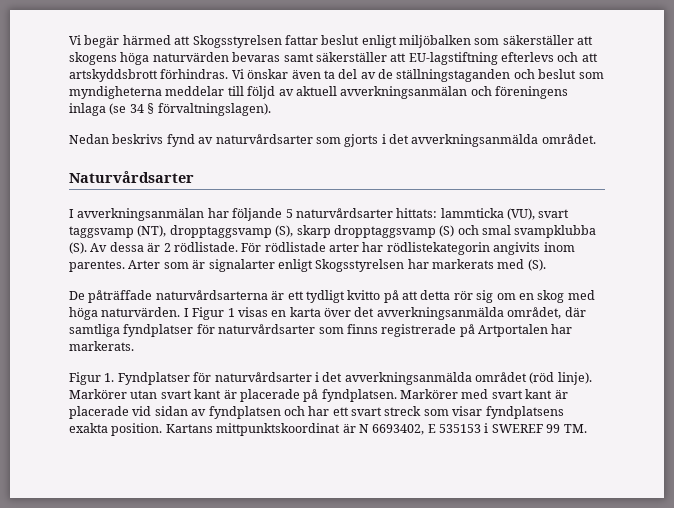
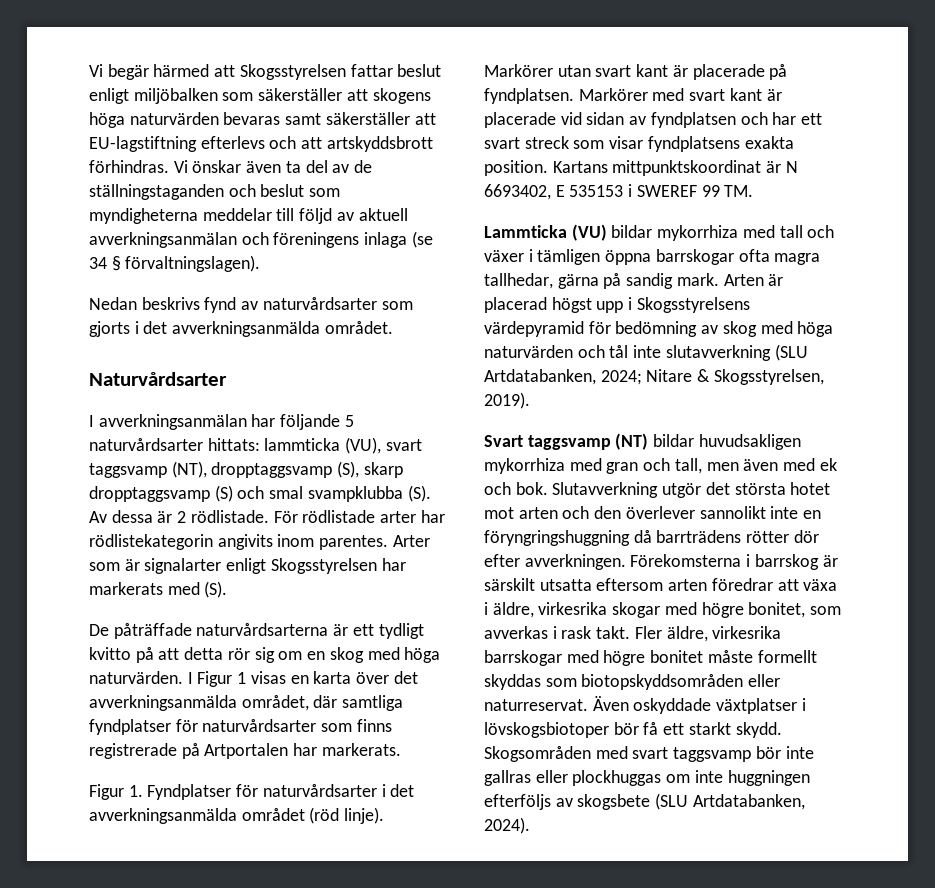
(587, 428) none -> [484,224,835,241] [484,249,821,265] [484,273,784,289] [484,297,750,313] [484,321,834,337] [484,344,808,361] [484,369,824,385] [484,392,530,409] [484,433,801,450] [484,458,837,474] [484,482,831,498] [484,506,822,519] [484,530,819,546] [484,554,838,570] [484,578,838,591] [484,602,842,618] [484,626,782,642] [484,650,817,666] [484,674,781,690] [484,696,806,714] [484,722,782,738] [484,746,814,762] [484,770,810,786] [484,793,805,810] [484,817,530,834] // Lammticka (VU) bildar mykorrhiza med tall och växer i tämligen öppna barrskogar ofta magra tallhedar, gärna på sandig mark. Arten är placerad högst upp i Skogsstyrelsens värdepyramid för bedömning av skog med höga naturvärden och tål inte slutavverkning (SLU Artdatabanken, 2024; Nitare & Skogsstyrelsen, 2019). // Svart taggsvamp (NT) bildar huvudsakligen mykorrhiza med gran och tall, men även med ek och bok. Slutavverkning utgör det största hotet mot arten och den överlever sannolikt inte en föryngringshuggning då barrträdens rötter dör efter avverkningen. Förekomsterna i barrskog är särskilt utsatta eftersom arten föredrar att växa i äldre, virkesrika skogar med högre bonitet, som avverkas i rask takt. Fler äldre, virkesrika barrskogar med högre bonitet måste formellt skyddas som biotopskyddsområden eller naturreservat. Även oskyddade växtplatser i lövskogsbiotoper bör få ett starkt skydd. Skogsområden med svart taggsvamp bör inte gallras eller plockhuggas om inte huggningen efterföljs av skogsbete (SLU Artdatabanken, 2024).

